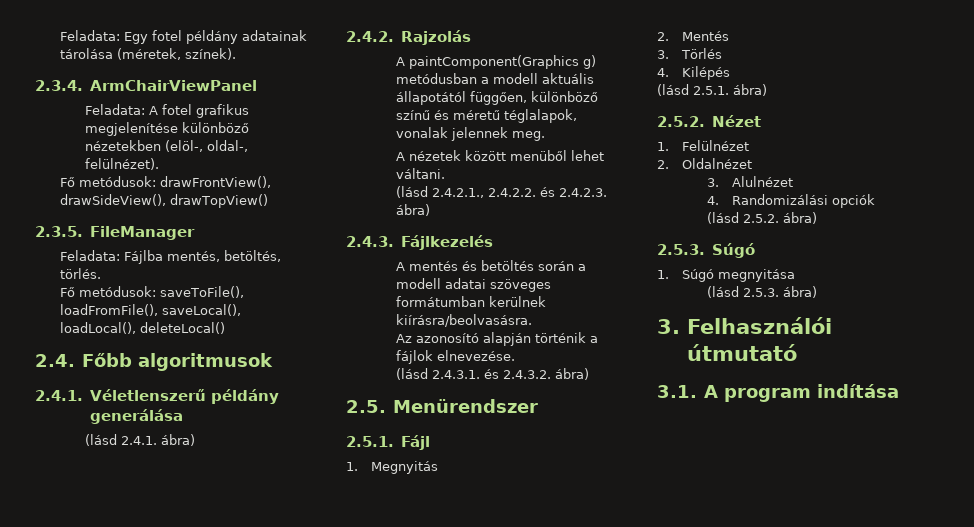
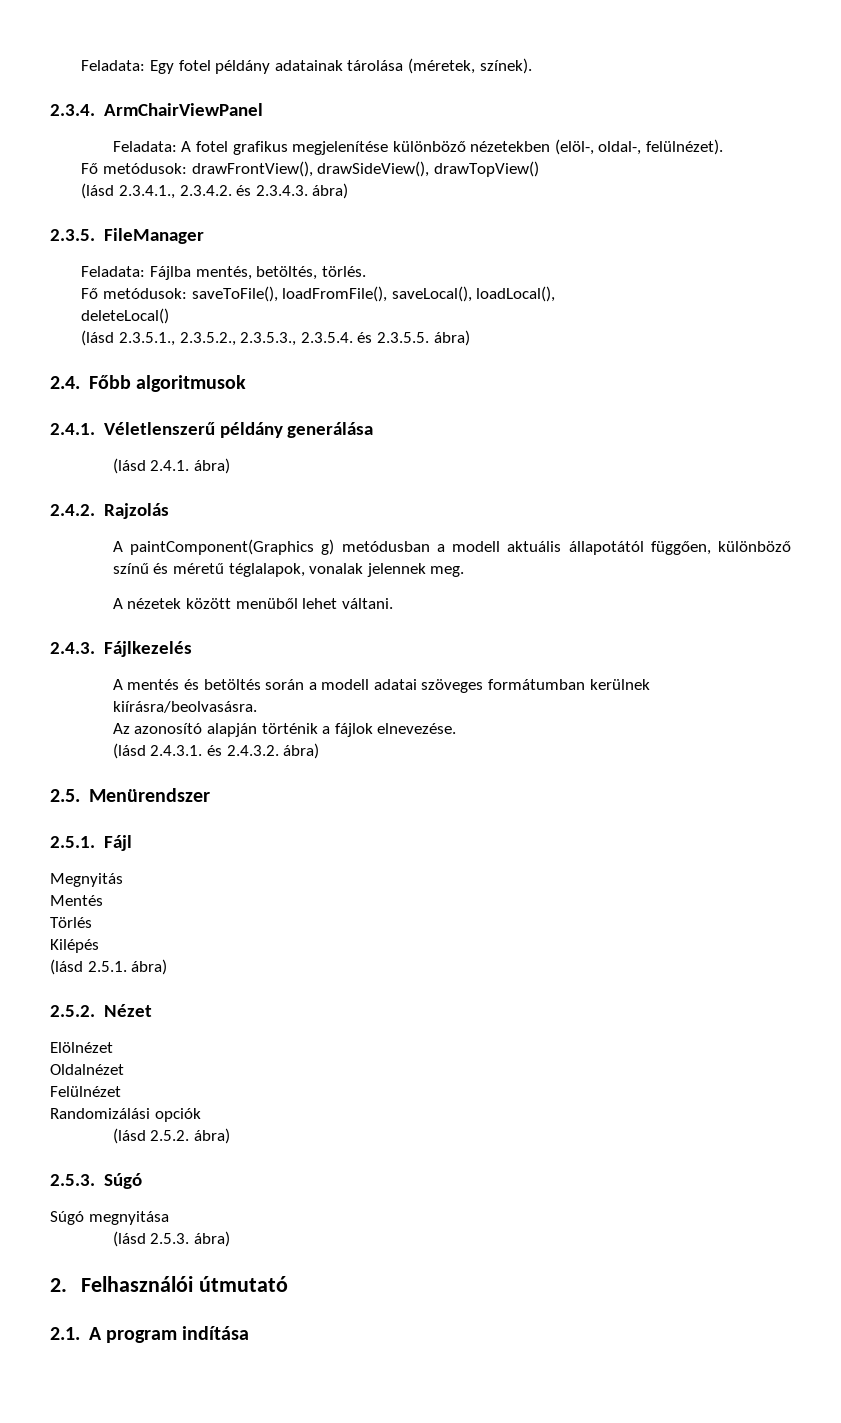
(269, 201) none -> [81,183,349,199] // (lásd 2.3.4.1., 2.3.4.2. és 2.3.4.3. ábra)
(137, 328) none -> (556, 294) //
(226, 328) none -> [81,330,470,346] // (lásd 2.3.5.1., 2.3.5.2., 2.3.5.3., 2.3.5.4. és 2.3.5.5. ábra)
[396,186,608,198] [396,204,431,216] // (lásd 2.4.2.1., 2.4.2.2. és 2.4.2.3. ábra) -> (393, 603) none
[346,462,358,471] 1. -> (132, 843) none
[657,32,669,41] 2. -> (123, 880) none
[657,50,669,59] 3. -> (103, 900) none
[657,68,669,77] 4. -> (92, 922) none
[657,142,669,151] 1. -> [50,1042,113,1053] [50,1064,124,1075] Elölnézet // Oldalnézet //
[657,158,753,169] [707,176,794,187] [707,196,720,205] 2. Oldalnézet // 3. Alulnézet // 4. -> (121, 1091) none
[657,270,669,279] 1. -> (142, 1181) none
[657,319,680,334] 3. -> [50,1278,67,1292] 2.
[657,385,697,398] 3.1. -> [50,1327,80,1340] 2.1.

